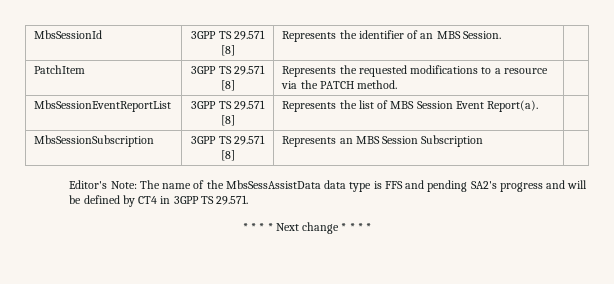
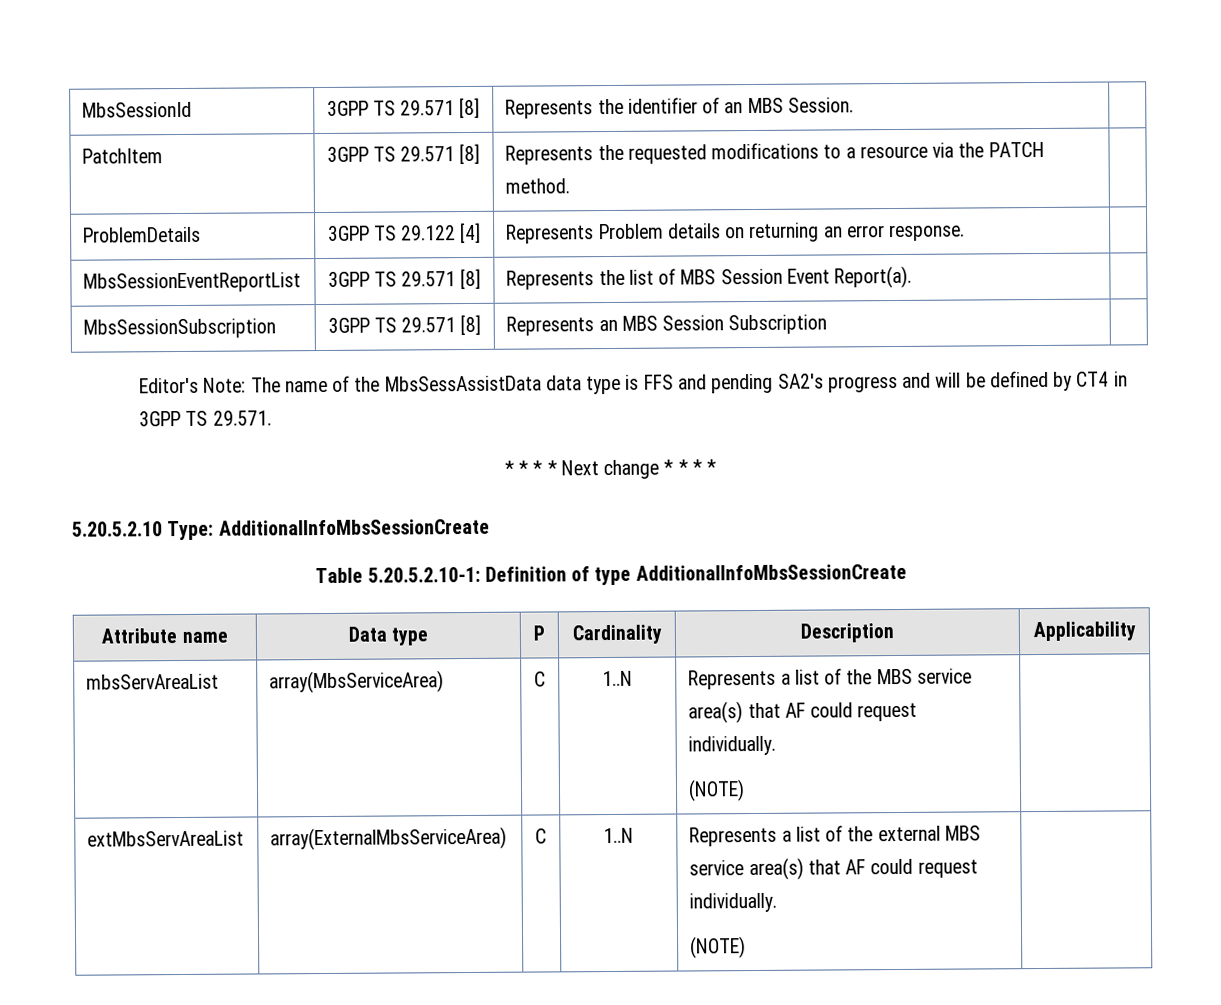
(398, 84) none -> [83,226,202,243] [327,222,482,244] [506,222,966,244] // ProblemDetails | 3GPP TS 29.122 [4] | Represents Problem details on returning an error response. |
(372, 227) none -> [72,518,490,541] [315,563,907,586] [101,628,228,644] [347,626,429,646] [533,625,545,641] [571,624,662,645] [800,623,894,643] [1032,621,1136,642] [86,673,220,690] [269,670,445,694] [534,671,546,687] [602,670,633,687] [688,668,972,690] [688,701,918,724] [688,735,777,756] [688,779,746,802] [87,830,245,847] [270,826,508,851] [535,828,547,844] [603,827,634,844] [689,825,981,847] [689,857,978,881] [689,892,778,913] [690,936,747,959] // 5.20.5.2.10 Type: AdditionalInfoMbsSessionCreate // Table 5.20.5.2.10-1: Definition of type AdditionalInfoMbsSessionCreate // Attribute name | Data type | P | Cardinality | Description | Applicability // mbsServAreaList | array(MbsServiceArea) | C | 1..N | Represents a list of the MBS service area(s) that AF could request individually. // (NOTE) | // extMbsServAreaList | array(ExternalMbsServiceArea) | C | 1..N | Represents a list of the external MBS service area(s) that AF could request individually. // (NOTE) |

